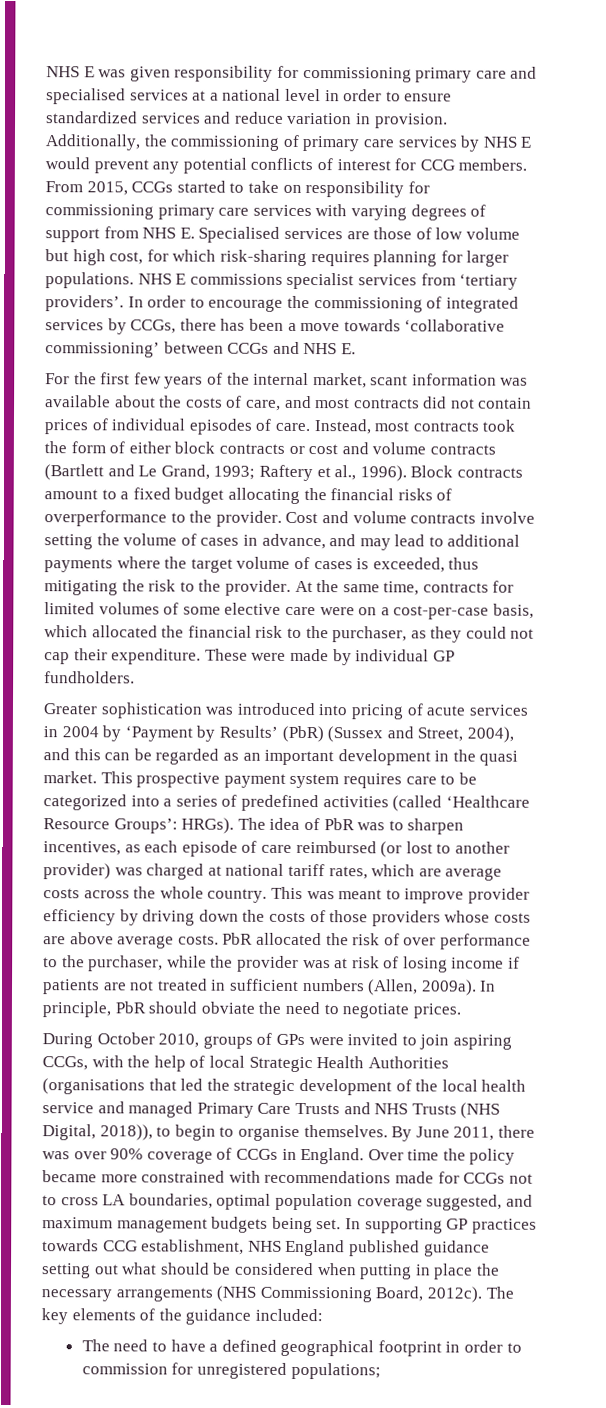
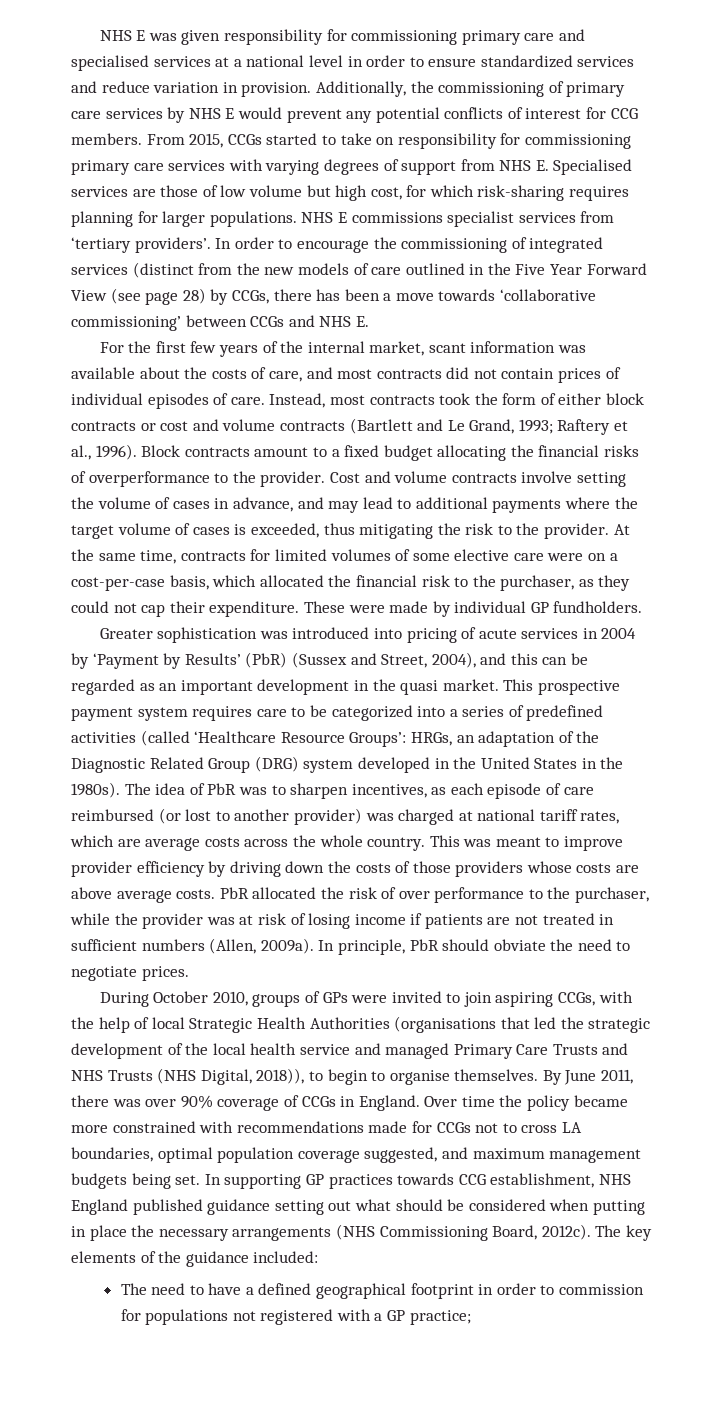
(104, 325) none -> [132,262,647,278] [71,288,206,305] (distinct from the new models of care outlined in the Five Year Forward View (see page 28)
[181,817,235,834] HRGs). -> [410,731,600,747] [71,756,624,773] [71,782,120,798] HRGs, an adaptation of the Diagnostic Related Group (DRG) system developed in the United States in the 1980s).
[196,1362,381,1380] unregistered populations; -> [145,1309,471,1325] populations not registered with a GP practice;

